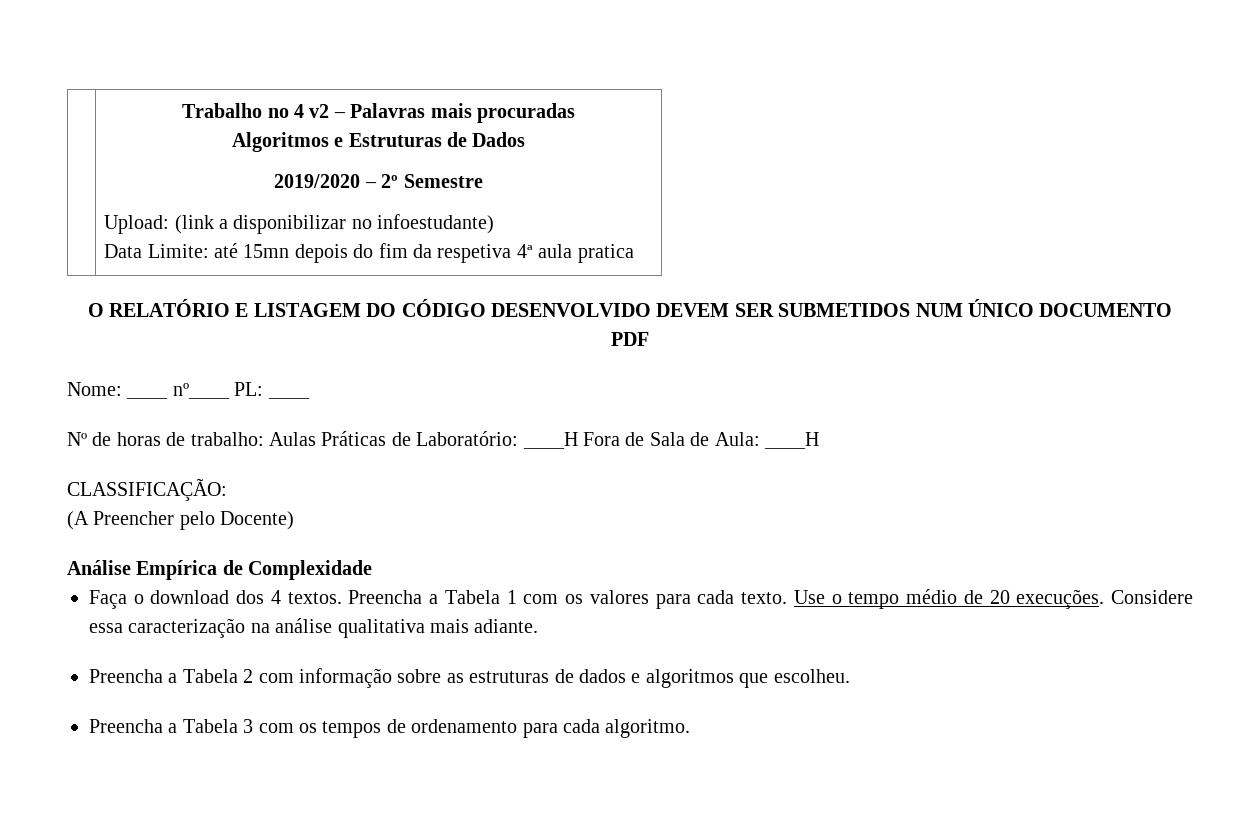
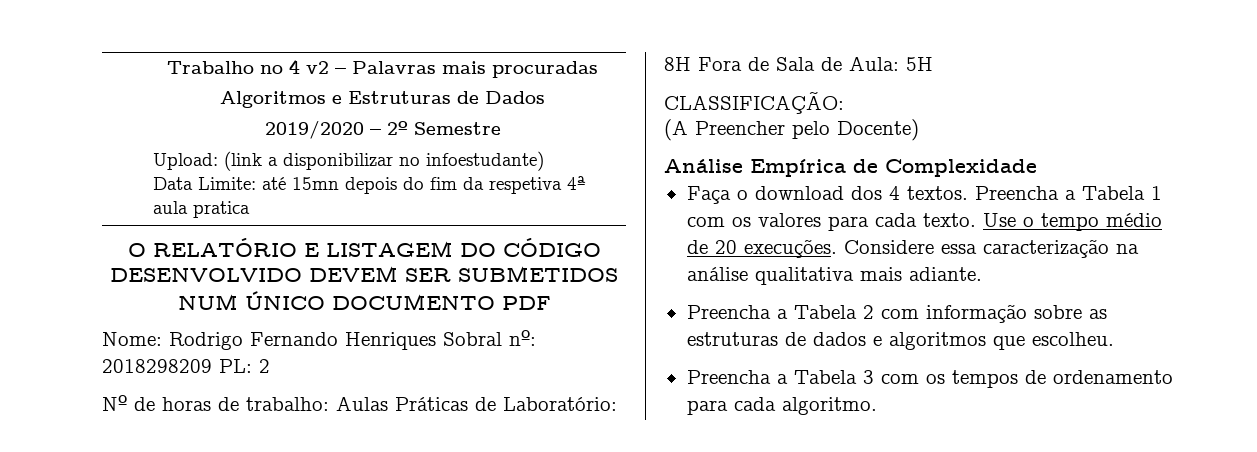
[126,382,264,399] [267,396,310,399] ____ nº____ PL: ____ -> [169,330,536,350] [102,359,270,373] Rodrigo Fernando Henriques Sobral nº: 2018298209 PL: 2
[522,432,578,449] ____H -> [664,57,691,71] 8H
[763,432,819,449] ____H -> [906,57,933,71] 5H

